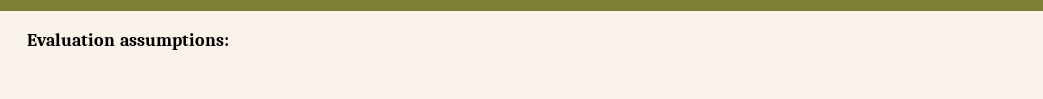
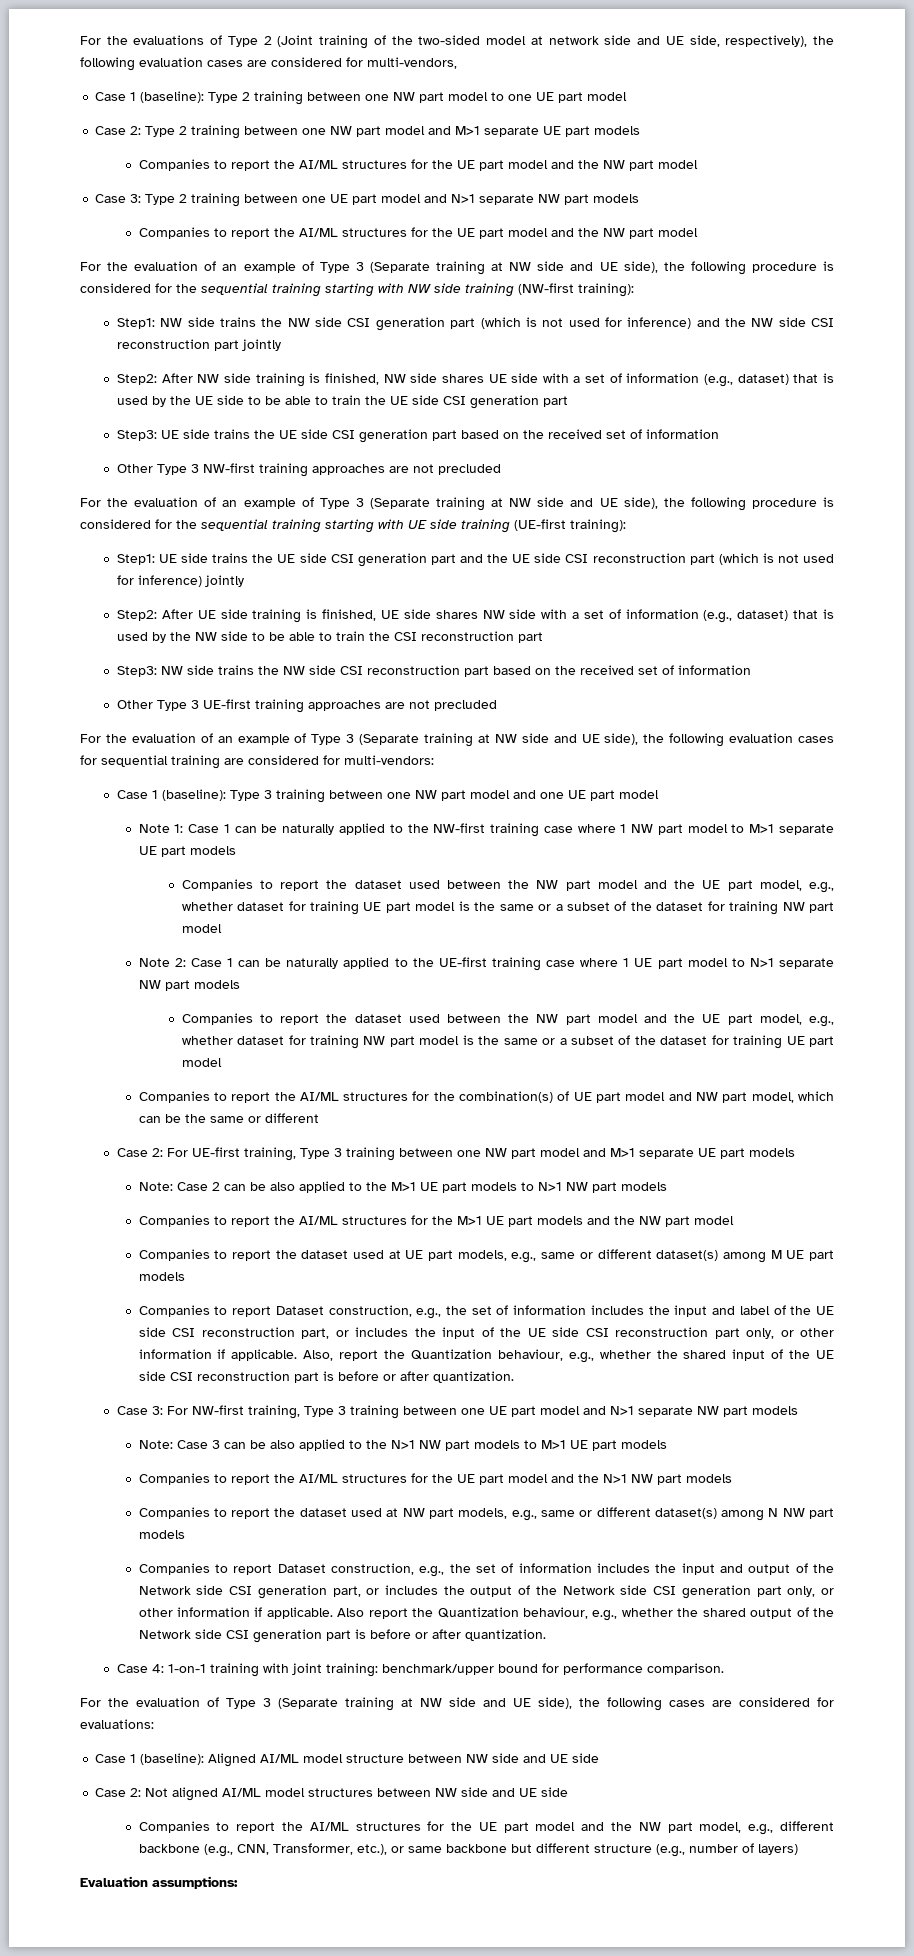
(27, 39) none -> [80,35,834,49] [80,57,457,71] [95,91,628,105] [95,125,641,139] [138,159,698,171] [95,193,640,207] [138,227,698,239] [80,261,835,275] [80,283,634,297] [116,317,834,331] [116,339,281,351] [116,373,834,387] [116,395,568,409] [116,429,719,443] [116,463,501,477] [80,497,835,511] [80,519,626,533] [116,553,834,567] [116,575,244,587] [116,609,834,623] [116,631,543,643] [116,665,751,677] [116,699,497,713] [80,733,834,747] [80,755,434,769] [116,789,659,803] [138,823,835,837] [138,846,236,857] [181,879,834,893] [181,901,834,915] [181,924,222,933] [138,957,835,971] [138,980,240,991] [181,1013,834,1027] [181,1035,834,1049] [181,1058,222,1067] [138,1091,835,1103] [138,1113,319,1123] [116,1147,795,1161] [138,1181,667,1193] [138,1215,734,1227] [138,1249,835,1263] [138,1272,185,1281] [138,1305,834,1319] [138,1327,834,1339] [138,1349,834,1363] [138,1371,514,1383] [116,1405,798,1419] [138,1439,667,1451] [138,1473,732,1485] [138,1507,835,1521] [138,1530,185,1539] [138,1563,834,1577] [138,1585,834,1599] [138,1607,835,1621] [138,1629,546,1643] [116,1663,724,1677] [80,1697,834,1711] [80,1719,154,1729] [95,1753,600,1767] [95,1787,569,1801] [138,1821,834,1835] [138,1843,798,1857] For the evaluations of Type 2 (Joint training of the two-sided model at network side and UE side, respectively), the following evaluation cases are considered for multi-vendors, // Case 1 (baseline): Type 2 training between one NW part model to one UE part model // Case 2: Type 2 training between one NW part model and M>1 separate UE part models // Companies to report the AI/ML structures for the UE part model and the NW part model // Case 3: Type 2 training between one UE part model and N>1 separate NW part models // Companies to report the AI/ML structures for the UE part model and the NW part model // For the evaluation of an example of Type 3 (Separate training at NW side and UE side), the following procedure is considered for the sequential training starting with NW side training (NW-first training): // Step1: NW side trains the NW side CSI generation part (which is not used for inference) and the NW side CSI reconstruction part jointly // Step2: After NW side training is finished, NW side shares UE side with a set of information (e.g., dataset) that is used by the UE side to be able to train the UE side CSI generation part // Step3: UE side trains the UE side CSI generation part based on the received set of information // Other Type 3 NW-first training approaches are not precluded // For the evaluation of an example of Type 3 (Separate training at NW side and UE side), the following procedure is considered for the sequential training starting with UE side training (UE-first training): // Step1: UE side trains the UE side CSI generation part and the UE side CSI reconstruction part (which is not used for inference) jointly // Step2: After UE side training is finished, UE side shares NW side with a set of information (e.g., dataset) that is used by the NW side to be able to train the CSI reconstruction part // Step3: NW side trains the NW side CSI reconstruction part based on the received set of information // Other Type 3 UE-first training approaches are not precluded // For the evaluation of an example of Type 3 (Separate training at NW side and UE side), the following evaluation cases for sequential training are considered for multi-vendors: // Case 1 (baseline): Type 3 training between one NW part model and one UE part model // Note 1: Case 1 can be naturally applied to the NW-first training case where 1 NW part model to M>1 separate UE part models // Companies to report the dataset used between the NW part model and the UE part model, e.g., whether dataset for training UE part model is the same or a subset of the dataset for training NW part model // Note 2: Case 1 can be naturally applied to the UE-first training case where 1 UE part model to N>1 separate NW part models // Companies to report the dataset used between the NW part model and the UE part model, e.g., whether dataset for training NW part model is the same or a subset of the dataset for training UE part model // Companies to report the AI/ML structures for the combination(s) of UE part model and NW part model, which can be the same or different // Case 2: For UE-first training, Type 3 training between one NW part model and M>1 separate UE part models // Note: Case 2 can be also applied to the M>1 UE part models to N>1 NW part models // Companies to report the AI/ML structures for the M>1 UE part models and the NW part model // Companies to report the dataset used at UE part models, e.g., same or different dataset(s) among M UE part models // Companies to report Dataset construction, e.g., the set of information includes the input and label of the UE side CSI reconstruction part, or includes the input of the UE side CSI reconstruction part only, or other information if applicable. Also, report the Quantization behaviour, e.g., whether the shared input of the UE side CSI reconstruction part is before or after quantization. // Case 3: For NW-first training, Type 3 training between one UE part model and N>1 separate NW part models // Note: Case 3 can be also applied to the N>1 NW part models to M>1 UE part models // Companies to report the AI/ML structures for the UE part model and the N>1 NW part models // Companies to report the dataset used at NW part models, e.g., same or different dataset(s) among N NW part models // Companies to report Dataset construction, e.g., the set of information includes the input and output of the Network side CSI generation part, or includes the output of the Network side CSI generation part only, or other information if applicable. Also report the Quantization behaviour, e.g., whether the shared output of the Network side CSI generation part is before or after quantization. // Case 4: 1-on-1 training with joint training: benchmark/upper bound for performance comparison. // For the evaluation of Type 3 (Separate training at NW side and UE side), the following cases are considered for evaluations: // Case 1 (baseline): Aligned AI/ML model structure between NW side and UE side // Case 2: Not aligned AI/ML model structures between NW side and UE side // Companies to report the AI/ML structures for the UE part model and the NW part model, e.g., different backbone (e.g., CNN, Transformer, etc.), or same backbone but different structure (e.g., number of layers) //

